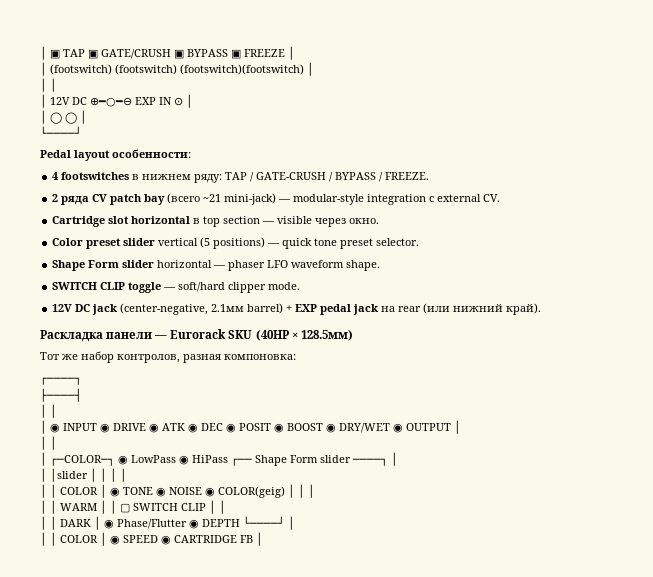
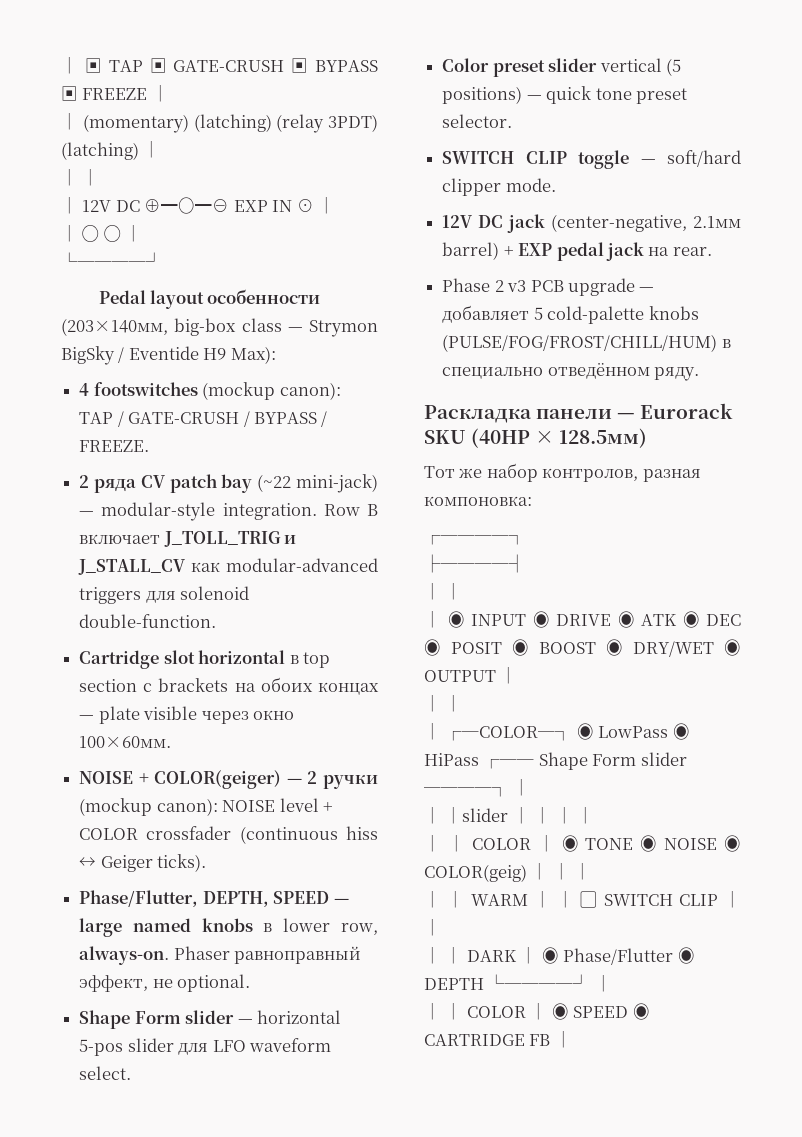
[101,49,171,59] GATE/CRUSH -> [173,60,285,72] GATE-CRUSH
[50,64,304,75] (footswitch) (footswitch) (footswitch)(footswitch) -> [82,114,378,133] [61,142,139,160] (momentary) (latching) (relay 3PDT) (latching)
[112,149,191,158] особенности: -> [207,289,321,304] [61,318,378,337] [61,346,276,365] особенности (203×140мм, big-box class — Strymon BigSky / Eventide H9 Max):
[132,174,223,183] в нижнем ряду: -> [202,382,341,400] (mockup canon):
[167,193,222,204] (всего ~21 -> [257,474,292,492] (~22
[367,194,501,205] integration с external CV. -> [222,503,379,520] [79,531,297,547] [78,558,378,575] [79,586,250,604] [79,614,217,628] integration. Row B включает J_TOLL_TRIG и J_STALL_CV как modular-advanced triggers для solenoid double-function.
[262,216,380,227] — visible через окно. -> [143,677,380,695] [79,706,294,724] [79,736,172,748] [79,770,378,789] [79,798,333,816] [79,826,379,844] [79,854,207,872] [79,890,349,907] [79,918,378,937] [79,946,362,965] [79,974,251,992] [79,1010,341,1029] [79,1038,331,1056] [79,1066,132,1080] с brackets на обоих концах — plate visible через окно 100×60мм. // NOISE + COLOR(geiger) — 2 ручки (mockup canon): NOISE level + COLOR crossfader (continuous hiss ↔ Geiger ticks). // Phase/Flutter, DEPTH, SPEED — large named knobs в lower row, always-on. Phaser равноправный эффект, не optional. // Shape Form slider — horizontal 5-pos slider для LFO waveform select.
[52,260,381,271] // Shape Form slider horizontal — phaser LFO waveform shape. -> (513, 121) none
[398,303,542,315] rear (или нижний край). -> [672,247,712,256] [442,278,655,296] [442,305,699,324] [442,334,731,352] [442,363,700,381] rear. // Phase 2 v3 PCB upgrade — добавляет 5 cold-palette knobs (PULSE/FOG/FROST/CHILL/HUM) в специально отведённом ряду.

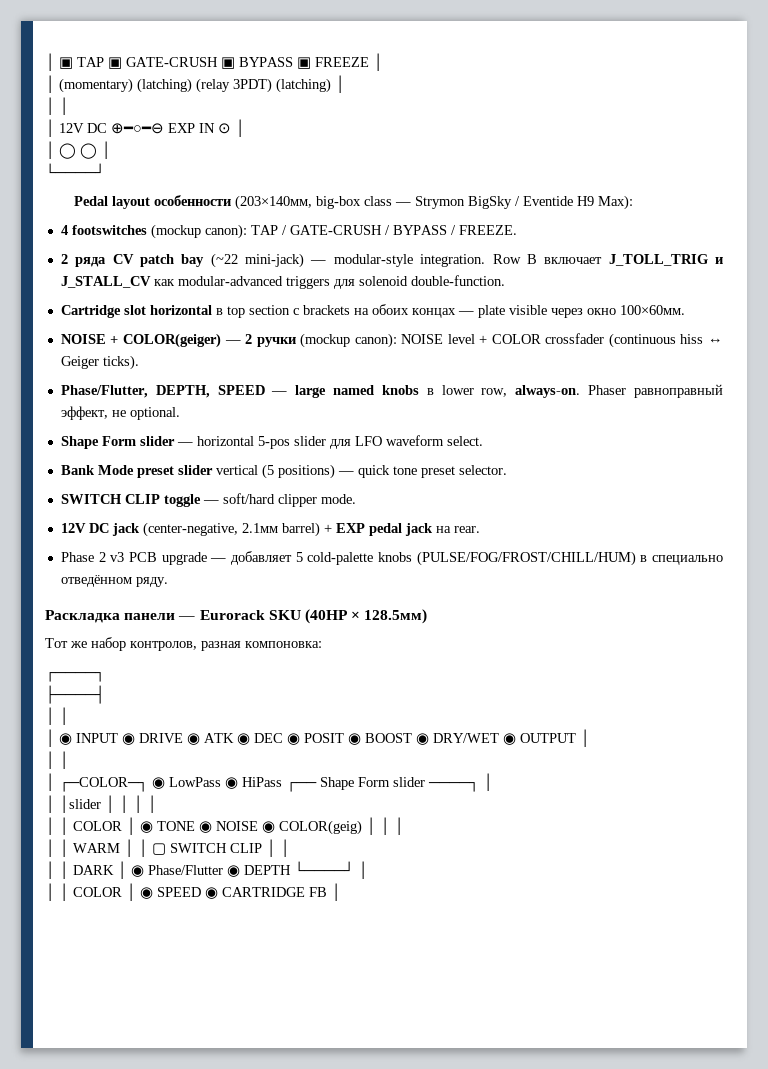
[442,58,490,72] Color -> [60,465,134,475] Bank Mode

